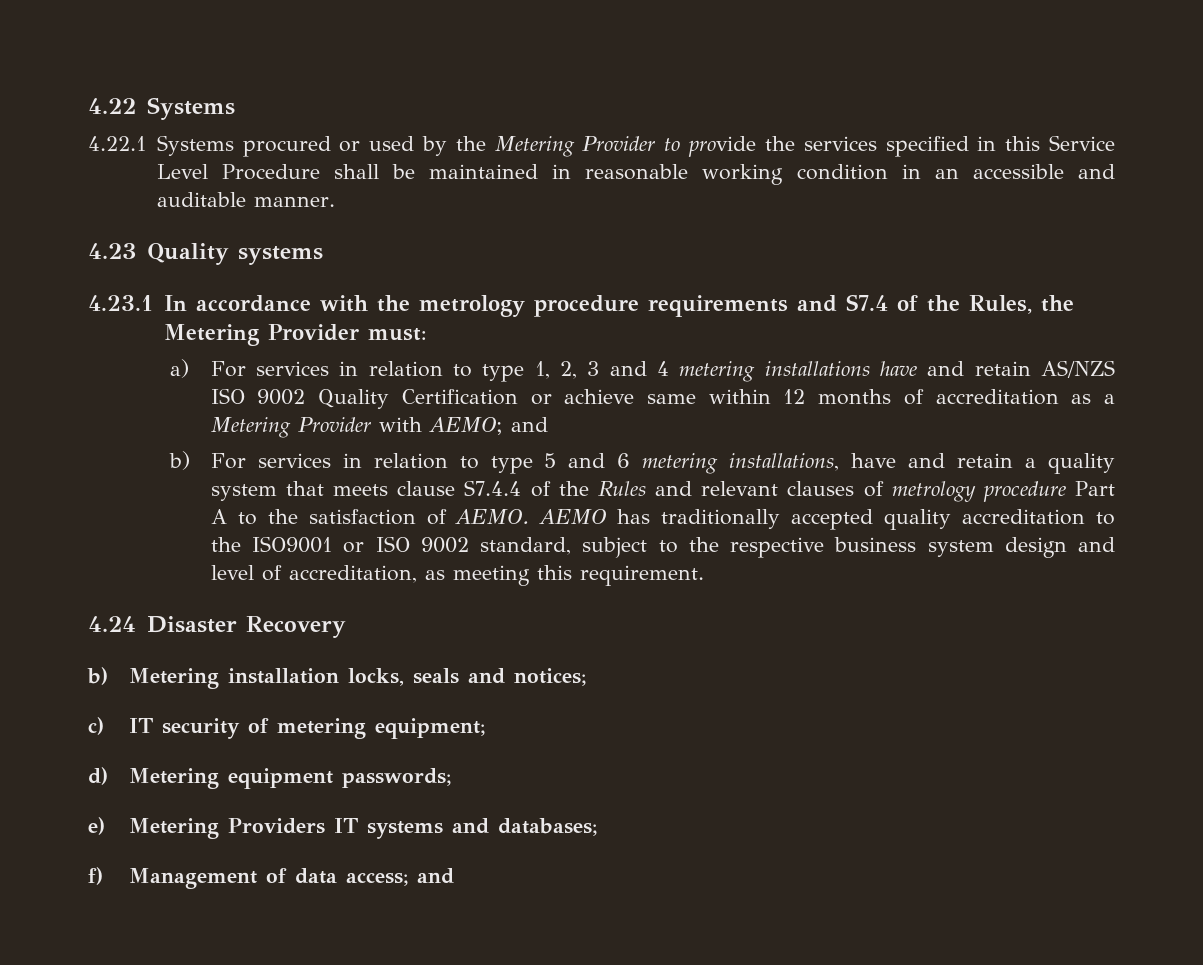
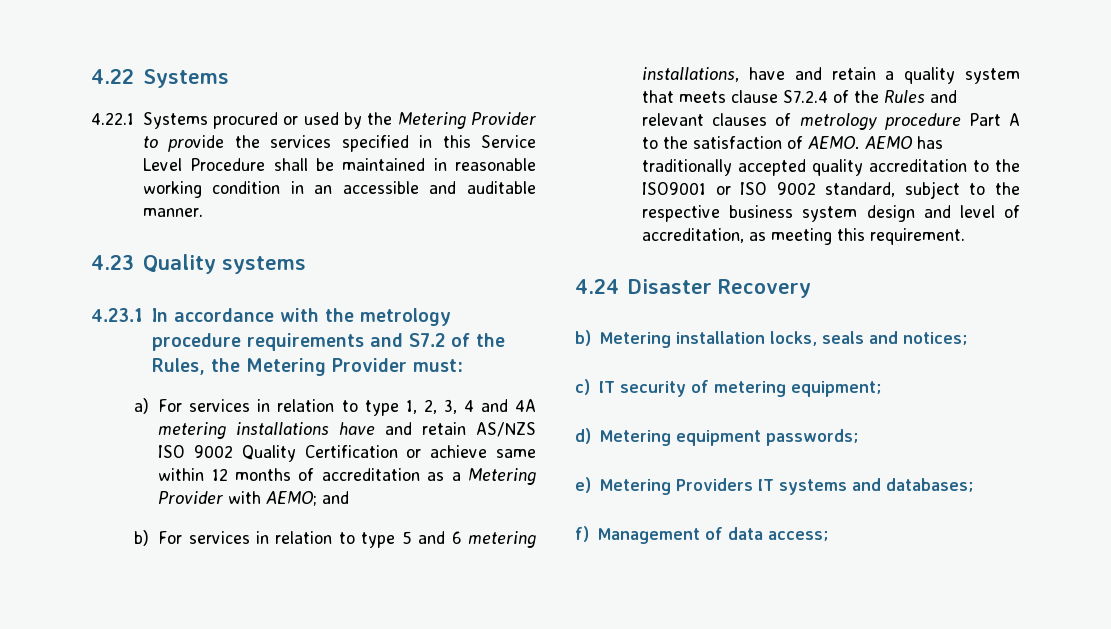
[845,294,888,311] S7.4 -> [408,333,445,347] S7.2
[587,361,670,376] 3 and 4 -> [443,399,537,414] 3, 4 and 4A
[464,480,522,496] S7.4.4 -> [783,90,829,103] S7.2.4
[416,868,454,884] and -> (828, 536) none

